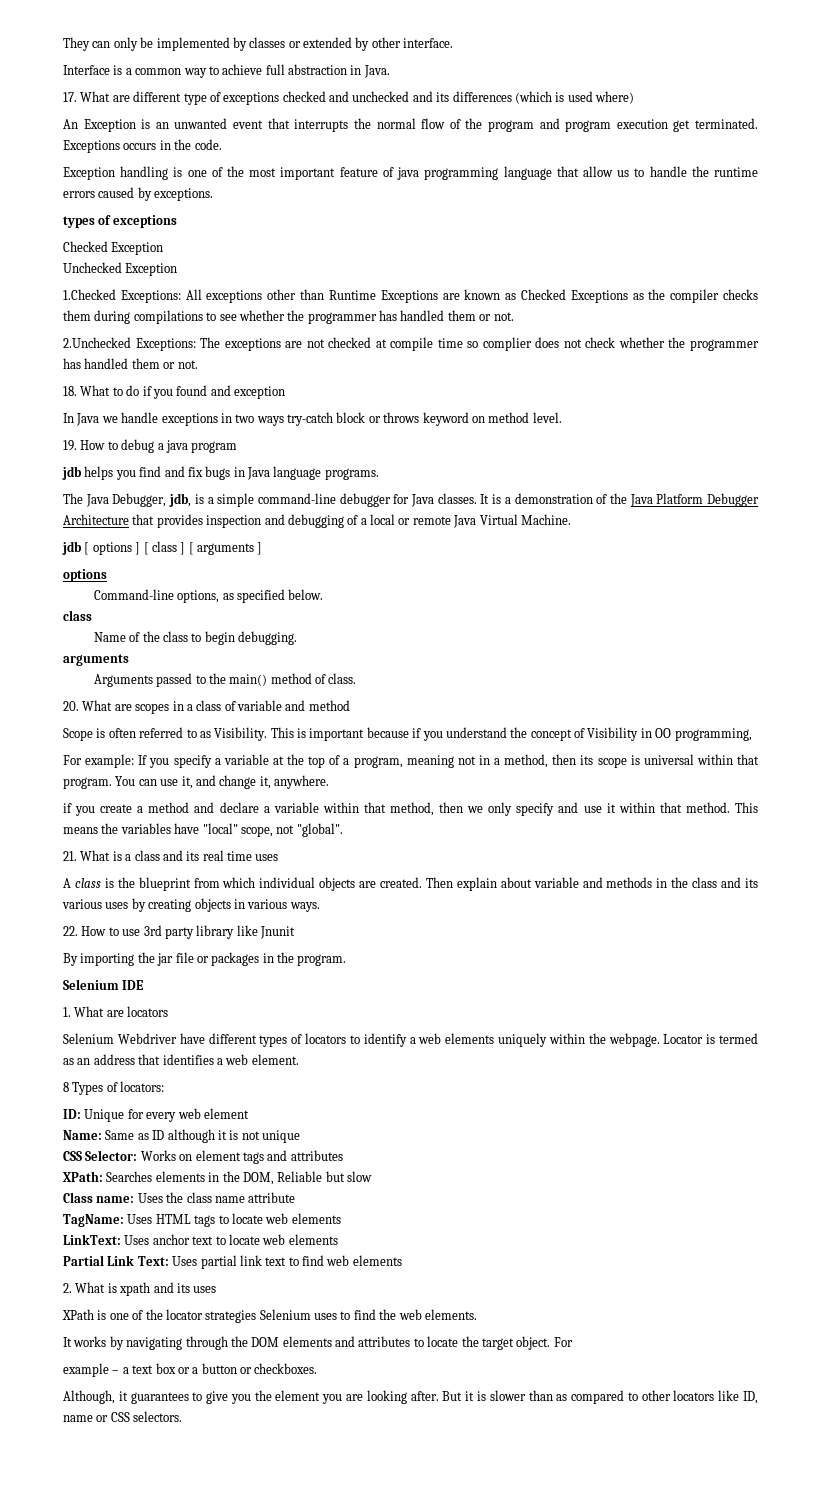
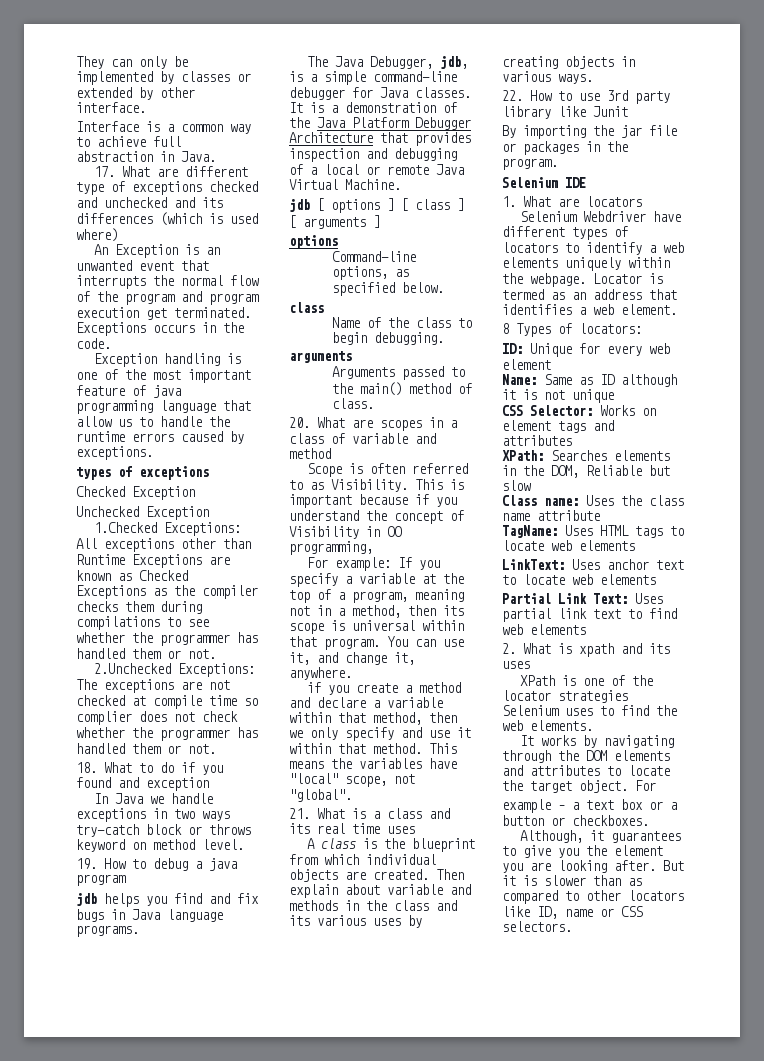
[260,926,295,939] Jnunit -> [593,106,628,117] Junit

